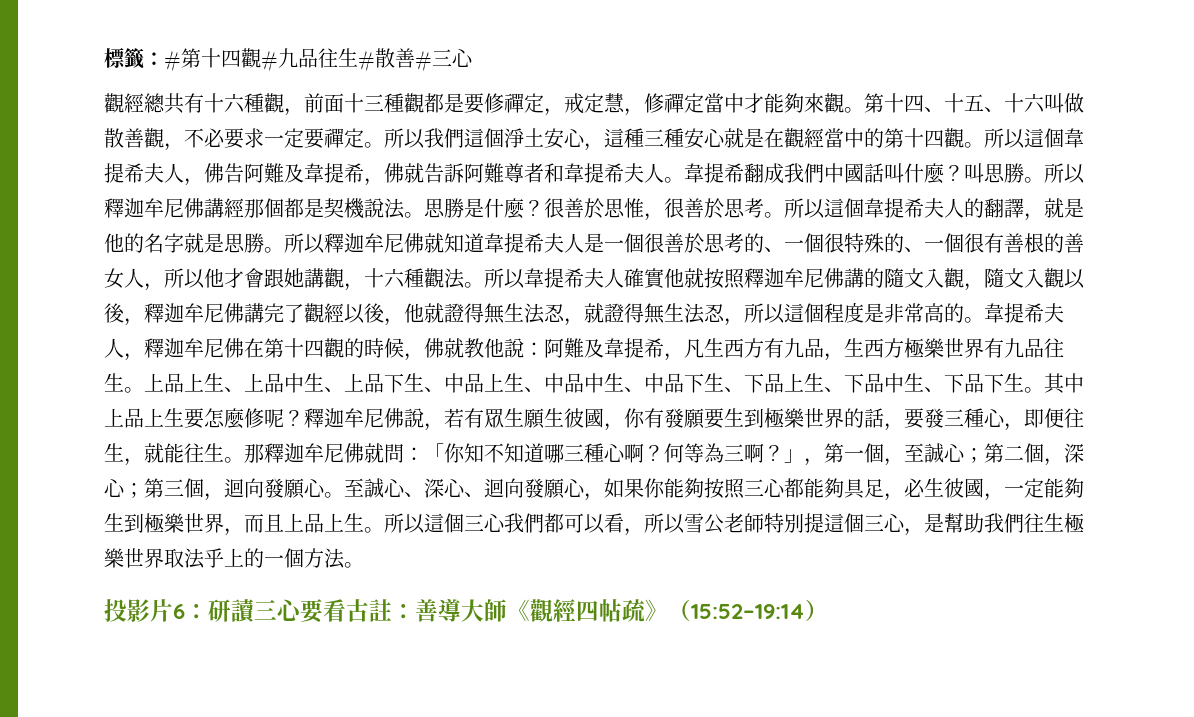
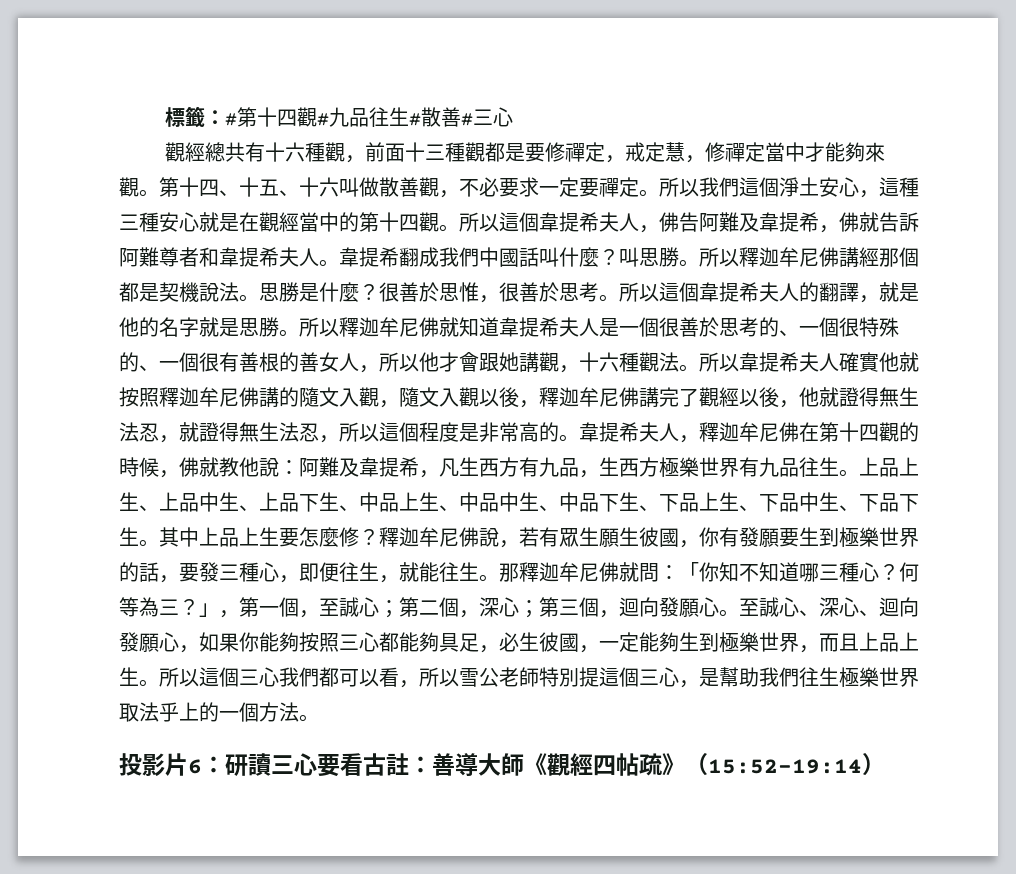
[264,409,284,428] 呢 -> (359, 537) none
[624,443,644,463] 啊 -> (879, 572) none
[744,443,764,463] 啊 -> (179, 607) none

